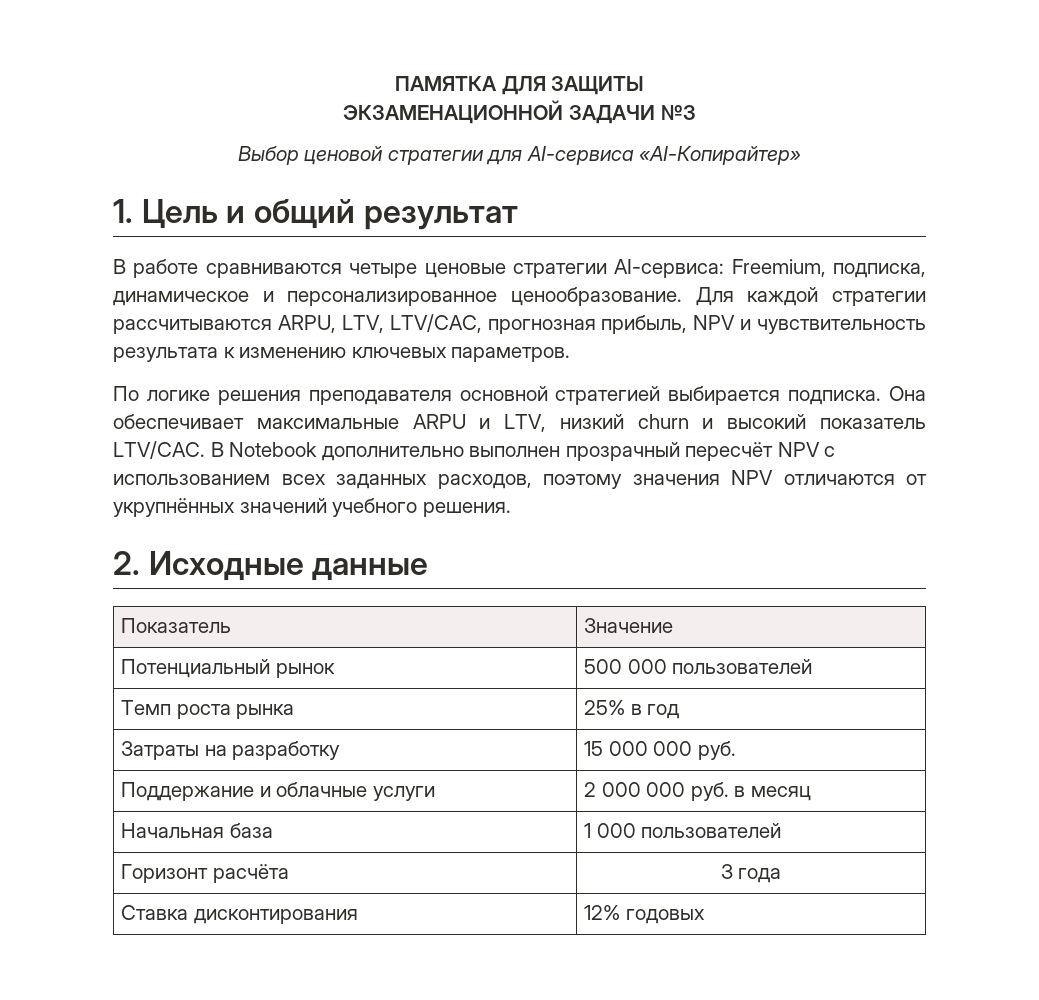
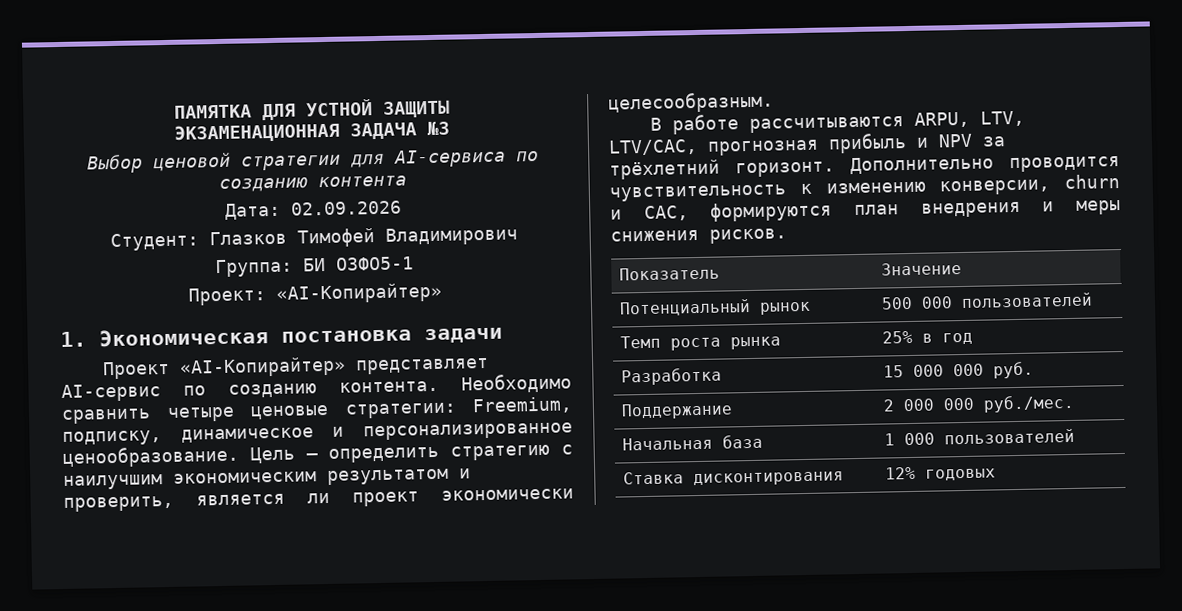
(546, 85) none -> [305,99,373,117] УСТНОЙ
[343,100,655,124] ЭКЗАМЕНАЦИОННОЙ ЗАДАЧИ -> [173,122,417,143] ЭКЗАМЕНАЦИОННАЯ ЗАДАЧА
[639,146,802,165] [113,199,518,230] [113,259,926,278] [113,287,926,306] «AI-Копирайтер» // 1. Цель и общий результат // В работе сравниваются четыре ценовые стратегии AI-сервиса: Freemium, подписка, динамическое и персонализированное ценообразование. Для каждой стратегии -> [515,150,539,162] [218,175,407,192] [225,200,402,220] [109,226,518,252] [215,256,414,278] [187,282,442,306] [60,327,503,348] [101,356,489,380] [61,373,572,402] [61,396,573,424] [62,422,573,446] [62,444,573,468] [63,468,471,490] [63,488,574,512] [608,91,774,114] [649,114,739,135] по созданию контента // Дата: 02.09.2026 // Студент: Глазков Тимофей Владимирович // Группа: БИ ОЗФО5-1 // Проект: «AI-Копирайтер» // 1. Экономическая постановка задачи // Проект «AI-Копирайтер» представляет AI-сервис по созданию контента. Необходимо сравнить четыре ценовые стратегии: Freemium, подписку, динамическое и персонализированное ценообразование. Цель — определить стратегию с наилучшим экономическим результатом и проверить, является ли проект экономически целесообразным. // В работе
[601,315,926,334] [113,347,571,362] [113,386,926,405] [113,414,927,432] [113,441,836,461] [113,470,927,489] [113,498,511,517] [113,551,429,581] прибыль, NPV и чувствительность результата к изменению ключевых параметров. // По логике решения преподавателя основной стратегией выбирается подписка. Она обеспечивает максимальные ARPU и LTV, низкий churn и высокий показатель LTV/CAC. В Notebook дополнительно выполнен прозрачный пересчёт NPV с использованием всех заданных расходов, поэтому значения NPV отличаются от укрупнённых значений учебного решения. // 2. Исходные данные -> [828,133,1006,154] [609,155,1120,180] [609,174,1120,202] [610,200,1121,222] [610,228,787,244] прибыль и NPV за трёхлетний горизонт. Дополнительно проводится чувствительность к изменению конверсии, churn и CAC, формируются план внедрения и меры снижения рисков.
[121,741,341,760] Затраты на разработку -> [620,367,722,386] Разработка
[259,782,435,801] и облачные услуги -> (733, 411) none
[690,782,811,801] руб. в месяц -> [982,394,1075,413] руб./мес.
[121,864,289,883] [720,864,782,883] // Горизонт расчёта | 3 года -> (1075, 436) none

